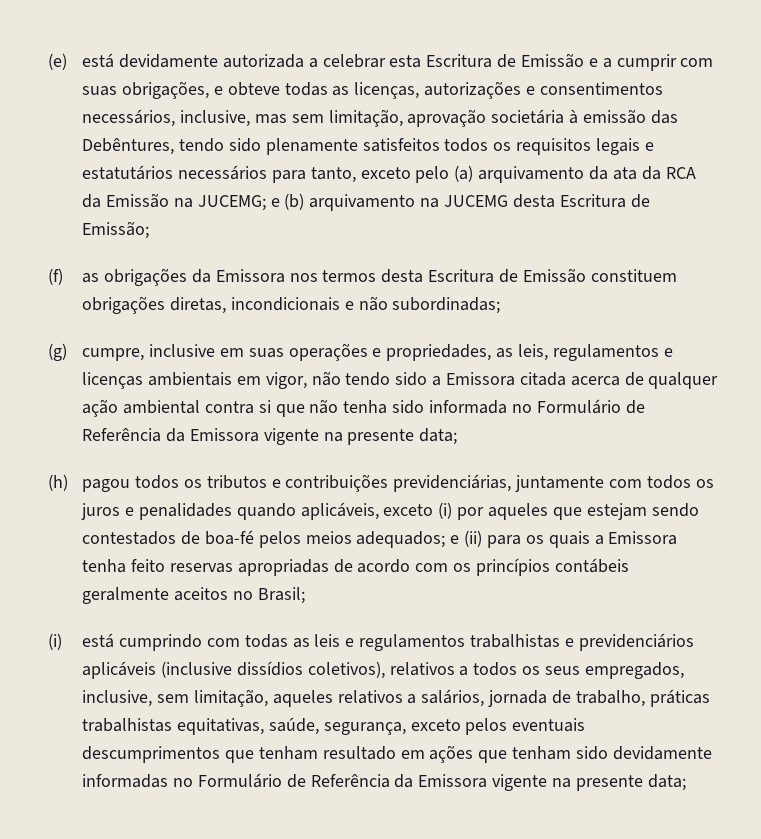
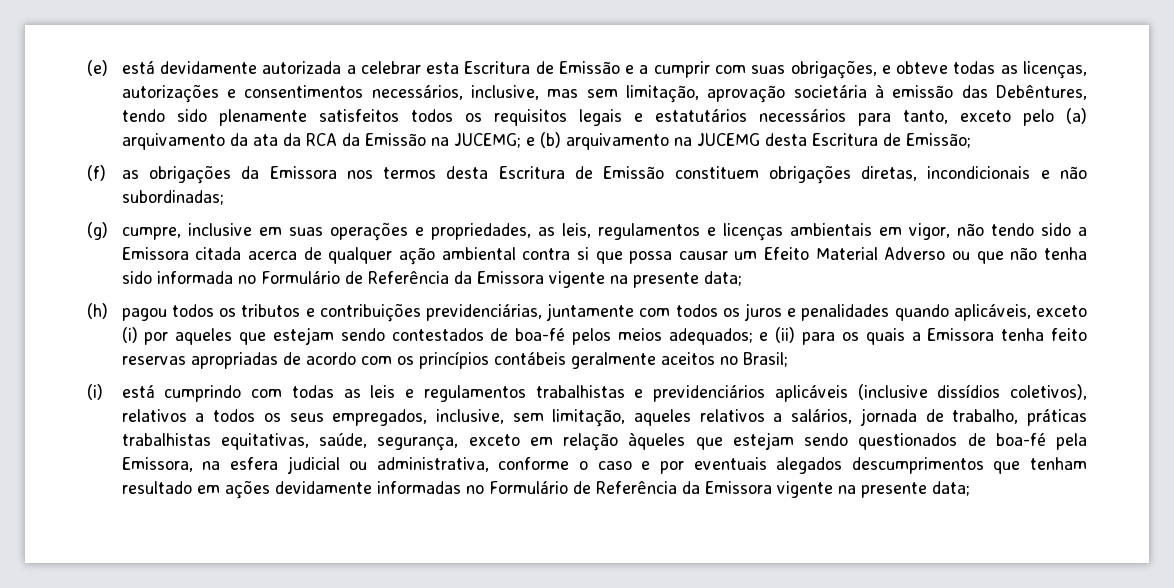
(305, 410) none -> [629,247,1004,264] possa causar um Efeito Material Adverso ou que
[465,718,586,735] pelos eventuais -> [529,432,1087,451] [121,456,843,474] em relação àqueles que estejam sendo questionados de boa-fé pela Emissora, na esfera judicial ou administrativa, conforme o caso e por eventuais alegados
[478,746,608,763] que tenham sido -> (270, 489) none

